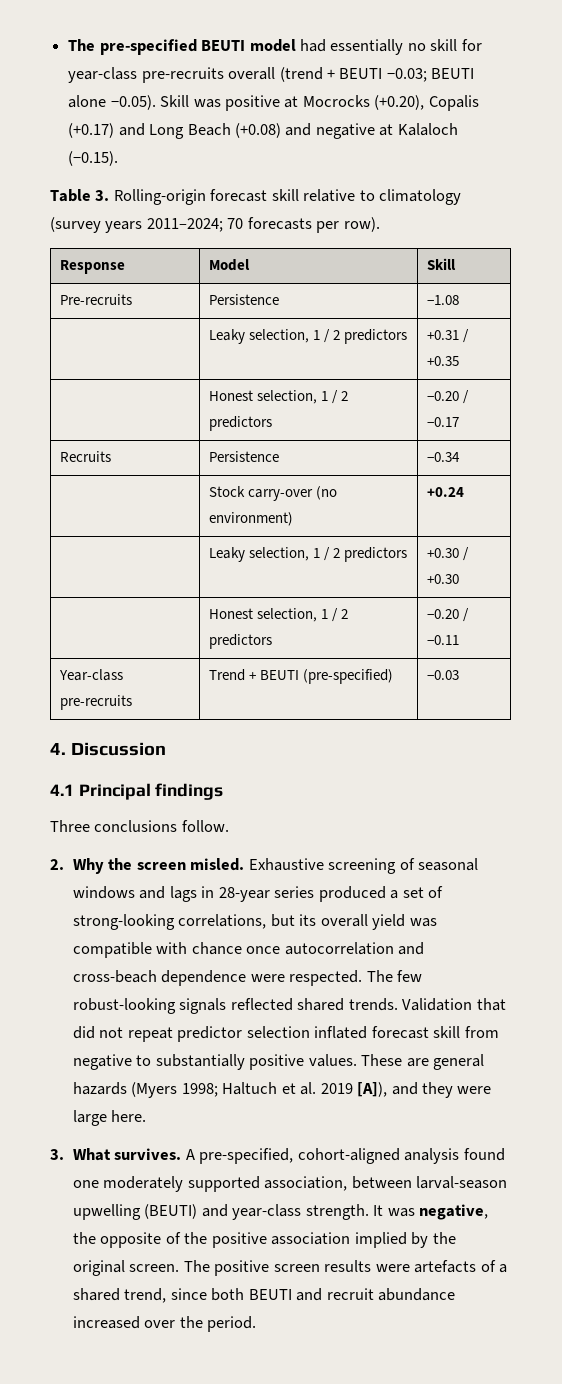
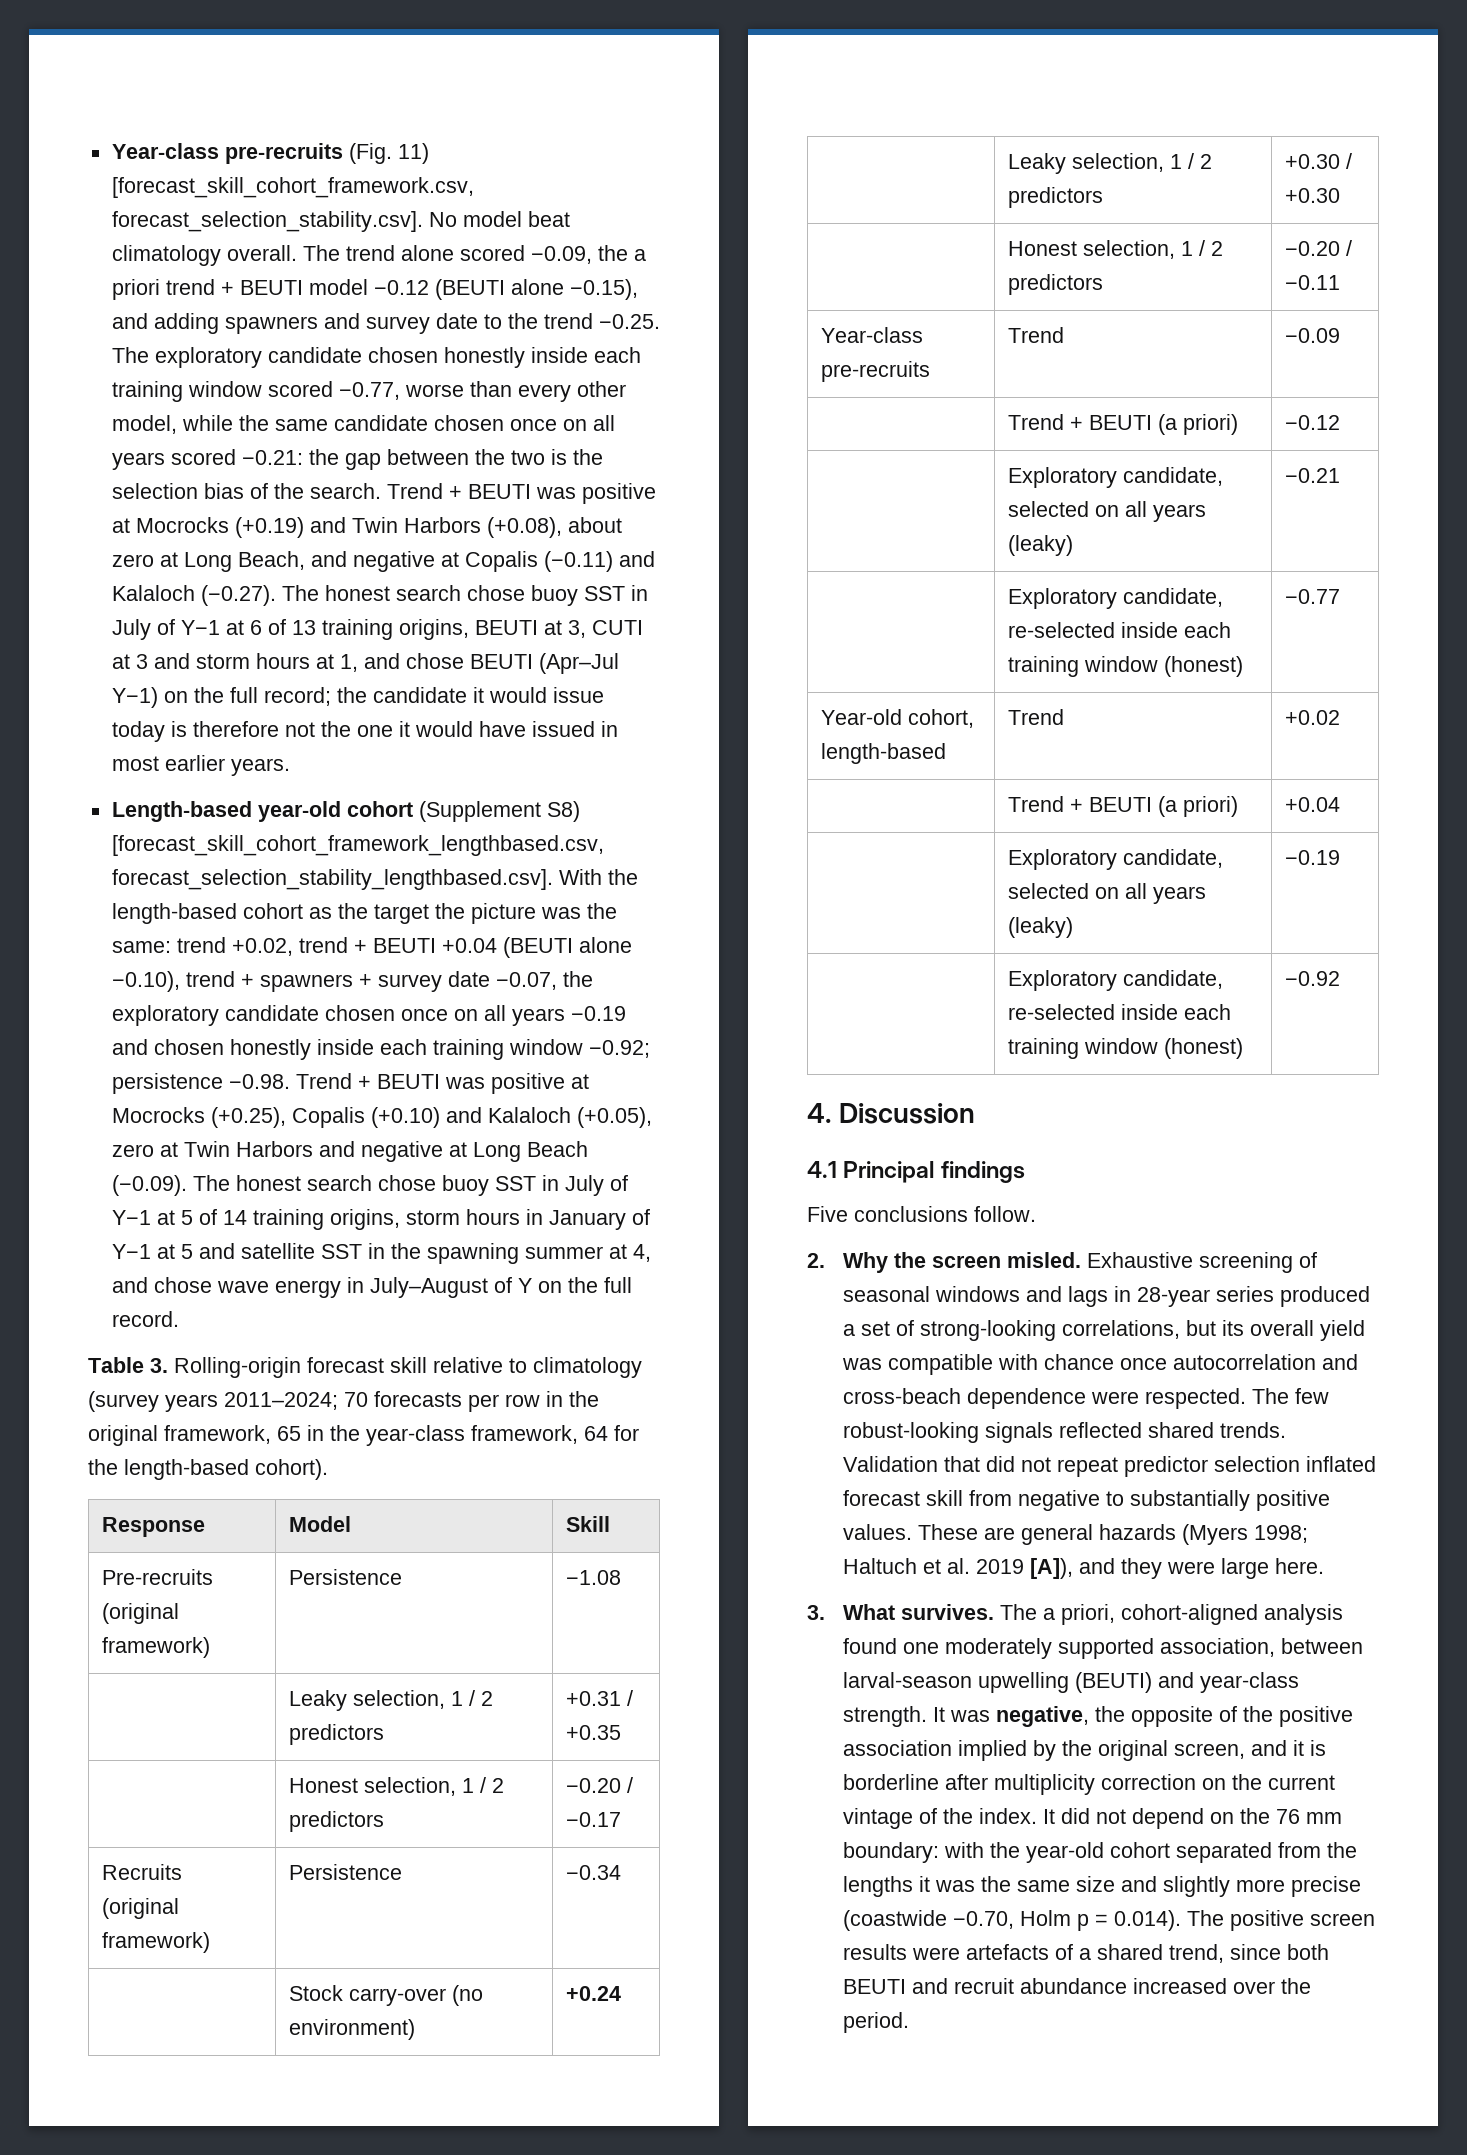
[68,39,482,55] [68,67,475,83] [68,95,479,111] [68,123,458,139] [68,151,119,166] The pre-specified BEUTI model had essentially no skill for year-class pre-recruits overall (trend + BEUTI −0.03; BEUTI alone −0.05). Skill was positive at Mocrocks (+0.20), Copalis (+0.17) and Long Beach (+0.08) and negative at Kalaloch (−0.15). -> [111,143,429,164] [111,177,474,198] [111,211,570,232] [111,245,646,266] [111,279,638,300] [111,313,660,334] [111,347,641,368] [111,381,626,402] [111,415,615,434] [111,449,603,470] [111,483,656,504] [111,517,622,538] [111,551,655,572] [111,585,648,606] [111,619,643,640] [111,653,619,674] [111,687,604,708] [111,721,618,742] [111,755,290,776] [111,801,580,822] [111,835,604,856] [111,869,638,890] [111,903,617,924] [111,937,632,958] [111,971,593,992] [111,1005,626,1026] [111,1039,650,1060] [111,1073,589,1094] [111,1107,652,1128] [111,1141,588,1162] [111,1175,628,1196] [111,1209,650,1230] [111,1243,651,1264] [111,1277,632,1298] [111,1311,179,1327] Year-class pre-recruits (Fig. 11) [forecast_skill_cohort_framework.csv, forecast_selection_stability.csv]. No model beat climatology overall. The trend alone scored −0.09, the a priori trend + BEUTI model −0.12 (BEUTI alone −0.15), and adding spawners and survey date to the trend −0.25. The exploratory candidate chosen honestly inside each training window scored −0.77, worse than every other model, while the same candidate chosen once on all years scored −0.21: the gap between the two is the selection bias of the search. Trend + BEUTI was positive at Mocrocks (+0.19) and Twin Harbors (+0.08), about zero at Long Beach, and negative at Copalis (−0.11) and Kalaloch (−0.27). The honest search chose buoy SST in July of Y−1 at 6 of 13 training origins, BEUTI at 3, CUTI at 3 and storm hours at 1, and chose BEUTI (Apr–Jul Y−1) on the full record; the candidate it would issue today is therefore not the one it would have issued in most earlier years. // Length-based year-old cohort (Supplement S8) [forecast_skill_cohort_framework_lengthbased.csv, forecast_selection_stability_lengthbased.csv]. With the length-based cohort as the target the picture was the same: trend +0.02, trend + BEUTI +0.04 (BEUTI alone −0.10), trend + spawners + survey date −0.07, the exploratory candidate chosen once on all years −0.19 and chosen honestly inside each training window −0.92; persistence −0.98. Trend + BEUTI was positive at Mocrocks (+0.25), Copalis (+0.10) and Kalaloch (+0.05), zero at Twin Harbors and negative at Long Beach (−0.09). The honest search chose buoy SST in July of Y−1 at 5 of 14 training origins, storm hours in January of Y−1 at 5 and satellite SST in the spawning summer at 4, and chose wave energy in July–August of Y on the full record.
[343,217,380,232] row). -> [505,1391,599,1407] [88,1425,639,1446] [88,1459,328,1480] row in the original framework, 65 in the year-class framework, 64 for the length-based cohort).
(132, 299) none -> [102,1603,180,1624] [102,1637,211,1658] (original framework)
(111, 456) none -> [102,1898,180,1919] [102,1932,211,1953] (original framework)
[248,669,393,684] [426,670,459,680] + BEUTI (pre-specified) | −0.03 -> [1285,328,1341,343] [1008,414,1239,435] [1285,415,1341,430] [1008,467,1224,488] [1008,501,1207,522] [1008,535,1074,556] [1285,468,1341,483] [1008,588,1224,609] [1008,622,1232,638] [1008,656,1244,677] [1285,589,1341,604] [821,709,975,728] [821,743,947,764] [1008,709,1065,725] [1285,710,1341,725] [1008,796,1239,817] [1285,797,1341,812] [1008,849,1224,870] [1008,883,1207,904] [1008,917,1074,938] [1285,850,1341,865] [1008,970,1224,991] [1008,1004,1232,1020] [1008,1038,1244,1059] [1285,971,1341,986] | −0.09 // | Trend + BEUTI (a priori) | −0.12 // | Exploratory candidate, selected on all years (leaky) | −0.21 // | Exploratory candidate, re-selected inside each training window (honest) | −0.77 // Year-old cohort, length-based | Trend | +0.02 // | Trend + BEUTI (a priori) | +0.04 // | Exploratory candidate, selected on all years (leaky) | −0.19 // | Exploratory candidate, re-selected inside each training window (honest) | −0.92
[50,820,90,832] Three -> [807,1206,848,1222] Five
[185,1148,294,1164] A pre-specified, -> [999,1604,1115,1625] The a priori,
[129,1264,180,1272] screen. -> [1173,1740,1326,1759] [842,1774,1335,1795] [842,1808,1342,1829] [842,1842,1357,1863] [842,1876,1361,1897] [842,1910,1181,1931] screen, and it is borderline after multiplicity correction on the current vintage of the index. It did not depend on the 76 mm boundary: with the year-old cohort separated from the lengths it was the same size and slightly more precise (coastwide −0.70, Holm p = 0.014).

